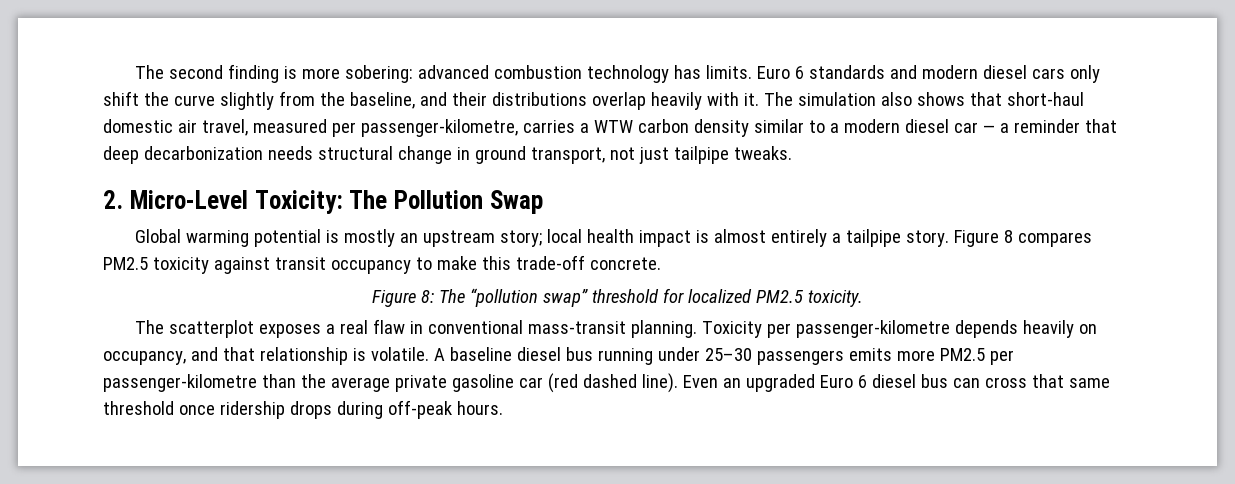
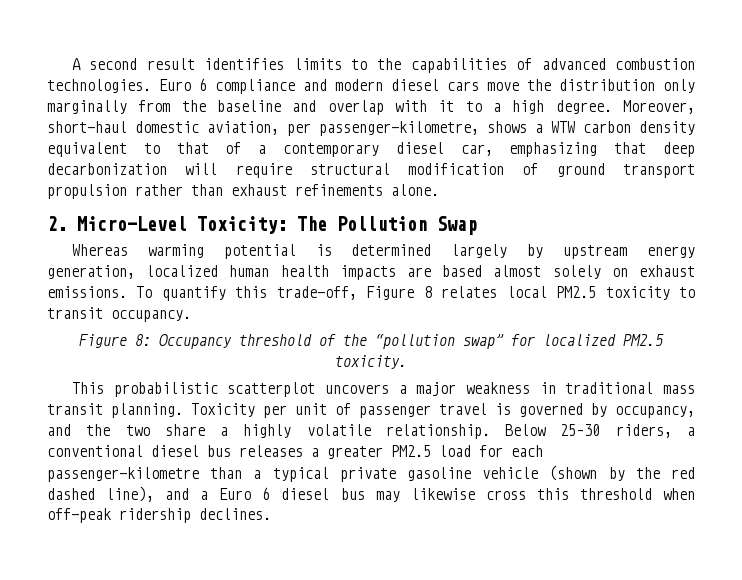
[135,64,886,83] The second finding is more sobering: advanced combustion technology has limits. Euro 6 standards -> [71,58,695,73] [47,78,295,94] A second result identifies limits to the capabilities of advanced combustion technologies. Euro 6 compliance
[1070,65,1101,83] [103,91,1084,110] [103,119,327,136] only shift the curve slightly from the baseline, and their distributions overlap heavily with it. The simulation also shows that short-haul domestic air travel, measured -> [487,79,695,93] [47,100,695,115] [47,121,279,135] move the distribution only marginally from the baseline and overlap with it to a high degree. Moreover, short-haul domestic aviation,
[522,120,575,133] carries -> [487,121,527,133] shows
[753,119,1117,133] [103,146,792,164] similar to a modern diesel car — a reminder that deep decarbonization needs structural change in ground transport, not just tailpipe tweaks. -> [47,142,695,157] [47,163,695,178] [47,184,439,199] equivalent to that of a contemporary diesel car, emphasizing that deep decarbonization will require structural modification of ground transport propulsion rather than exhaust refinements alone.
[135,229,182,243] Global -> [71,244,128,256] Whereas
[344,229,1093,247] [103,255,661,274] [372,289,466,307] mostly an upstream story; local health impact is almost entirely a tailpipe story. Figure 8 compares PM2.5 toxicity against transit occupancy to make this trade-off concrete. // Figure 8: The -> [351,244,695,259] [47,265,695,280] [47,286,695,301] [47,307,191,322] [79,334,367,349] determined largely by upstream energy generation, localized human health impacts are based almost solely on exhaust emissions. To quantify this trade-off, Figure 8 relates local PM2.5 toxicity to transit occupancy. // Figure 8: Occupancy threshold of the
[591,289,659,303] threshold -> (504, 341) none
[135,319,1098,338] [103,347,1014,365] [103,373,1110,393] [103,400,503,419] The scatterplot exposes a real flaw in conventional mass-transit planning. Toxicity per passenger-kilometre depends heavily on occupancy, and that relationship is volatile. A baseline diesel bus running under 25–30 passengers emits more PM2.5 per passenger-kilometre than the average private gasoline car (red dashed line). Even an upgraded Euro 6 diesel bus can cross that same threshold once ridership drops during off-peak hours. -> [71,382,695,397] [47,403,695,418] [47,424,695,439] [47,445,543,459] [47,465,695,482] [47,486,696,502] [47,508,271,523] This probabilistic scatterplot uncovers a major weakness in traditional mass transit planning. Toxicity per unit of passenger travel is governed by occupancy, and the two share a highly volatile relationship. Below 25–30 riders, a conventional diesel bus releases a greater PM2.5 load for each passenger-kilometre than a typical private gasoline vehicle (shown by the red dashed line), and a Euro 6 diesel bus may likewise cross this threshold when off-peak ridership declines.

